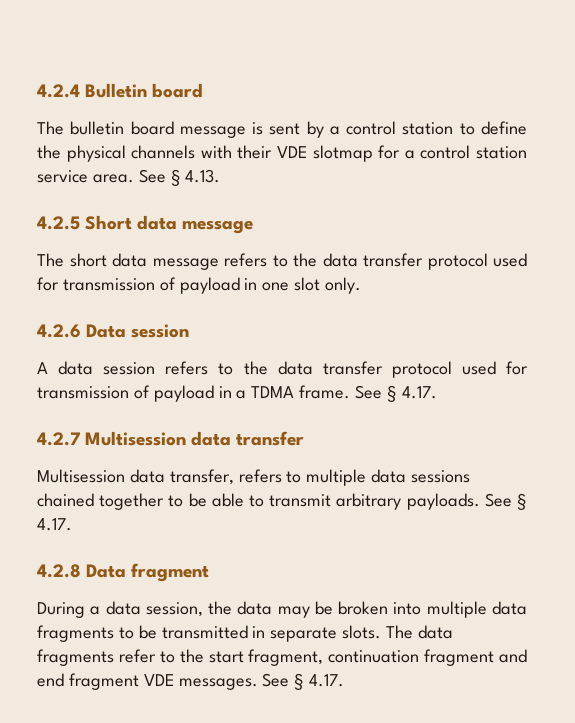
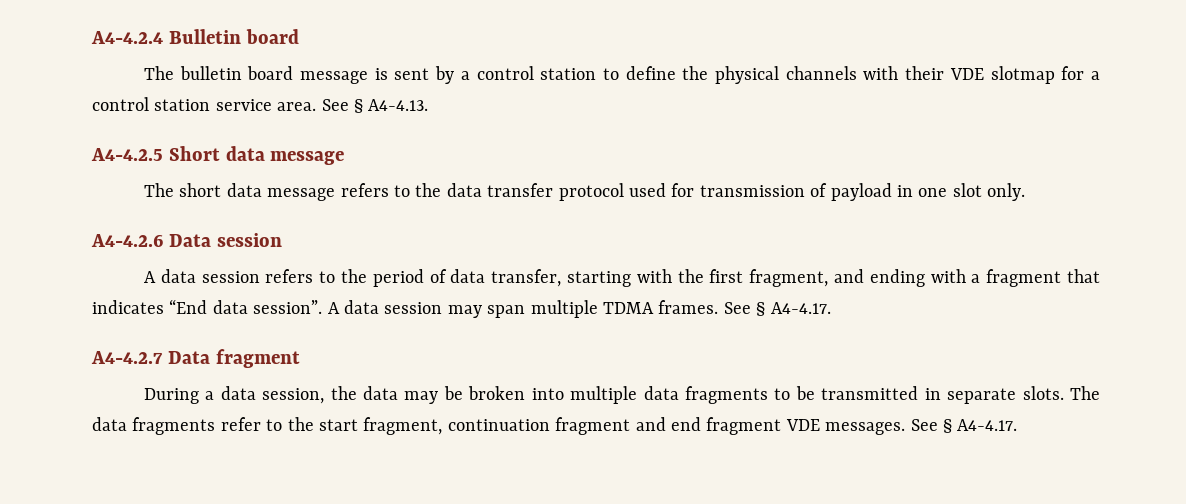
[37,84,80,98] 4.2.4 -> [91,31,163,44] A4-4.2.4
[185,169,221,183] [37,216,80,230] 4.13. // 4.2.5 -> [368,99,429,111] [91,148,163,161] A4-4.13. // A4-4.2.5
[37,324,81,338] 4.2.6 -> [91,234,163,247] A4-4.2.6
[277,361,528,378] [37,385,437,402] [37,431,305,446] [37,469,471,486] [37,493,527,510] [37,518,72,531] [37,564,81,578] data transfer protocol used for transmission of payload in a TDMA frame. See § 4.17. // 4.2.7 Multisession data transfer // Multisession data transfer, refers to multiple data sessions chained together to be able to transmit arbitrary payloads. See § 4.17. // 4.2.8 -> [372,269,1100,287] [92,299,831,318] [91,351,163,364] period of data transfer, starting with the first fragment, and ending with a fragment that indicates “End data session”. A data session may span multiple TDMA frames. See § A4-4.17. // A4-4.2.7
[309,674,345,687] 4.17. -> [957,419,1018,431] A4-4.17.

